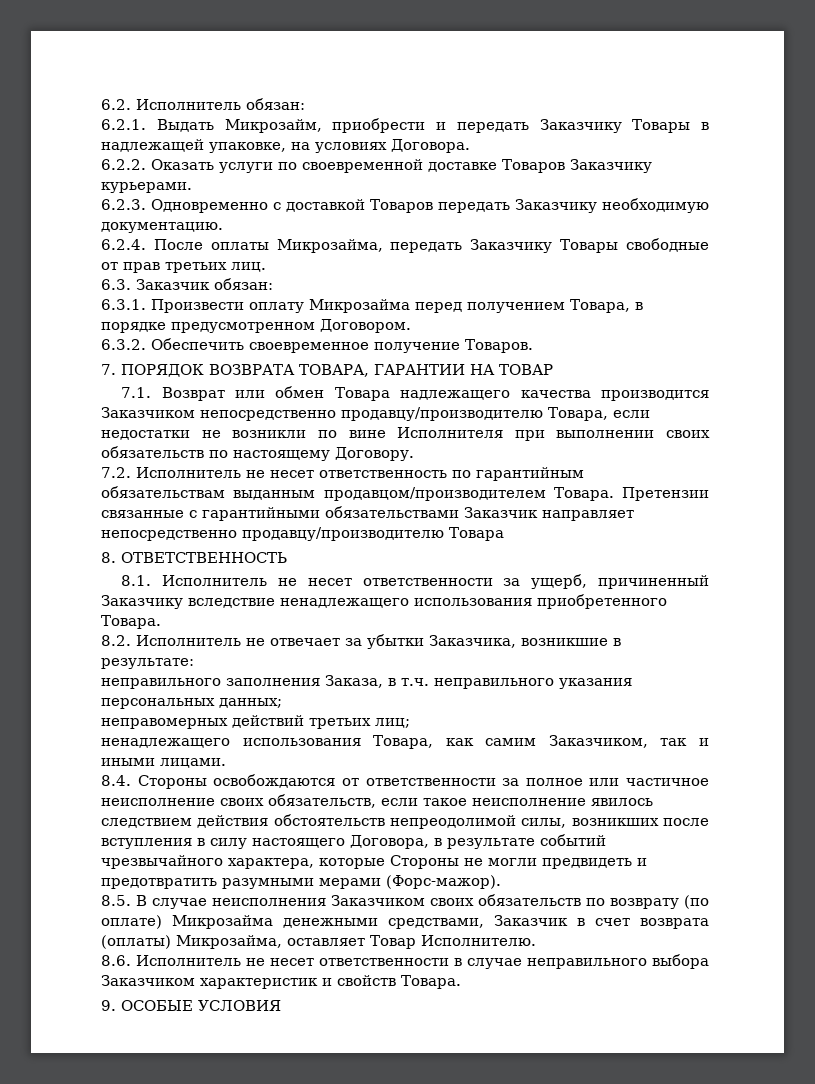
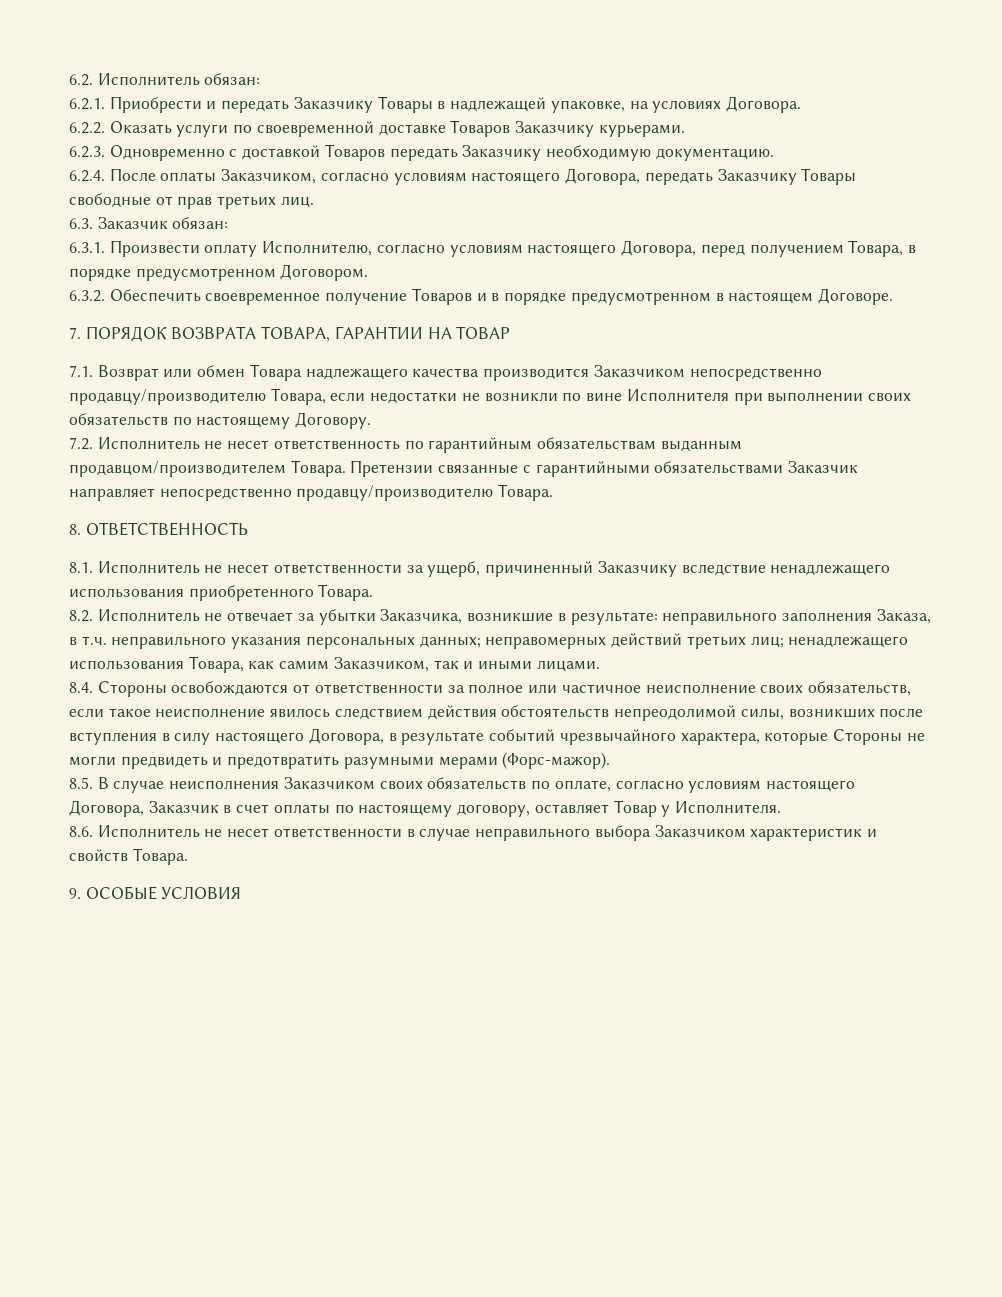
[156,118,426,133] Выдать Микрозайм, приобрести -> [109,96,202,113] Приобрести
[276,239,383,253] Микрозайма, -> [221,168,641,185] Заказчиком, согласно условиям настоящего Договора,
[309,299,410,313] Микрозайма -> [262,240,697,257] Исполнителю, согласно условиям настоящего Договора,
[465,339,533,353] Товаров. -> [411,288,893,305] Товаров и в порядке предусмотренном в настоящем Договоре.
[449,527,504,541] Товара -> [498,484,554,501] Товара.
(194, 663) // -> (658, 618) none
(282, 703) // -> (481, 642) none
(410, 723) // -> (784, 642) none
[610,895,709,909] [101,915,709,929] [101,935,536,949] возврату (по оплате) Микрозайма денежными средствами, Заказчик в счет возврата (оплаты) Микрозайма, оставляет Товар Исполнителю. -> [554,780,855,793] [69,800,781,817] оплате, согласно условиям настоящего Договора, Заказчик в счет оплаты по настоящему договору, оставляет Товар у Исполнителя.

